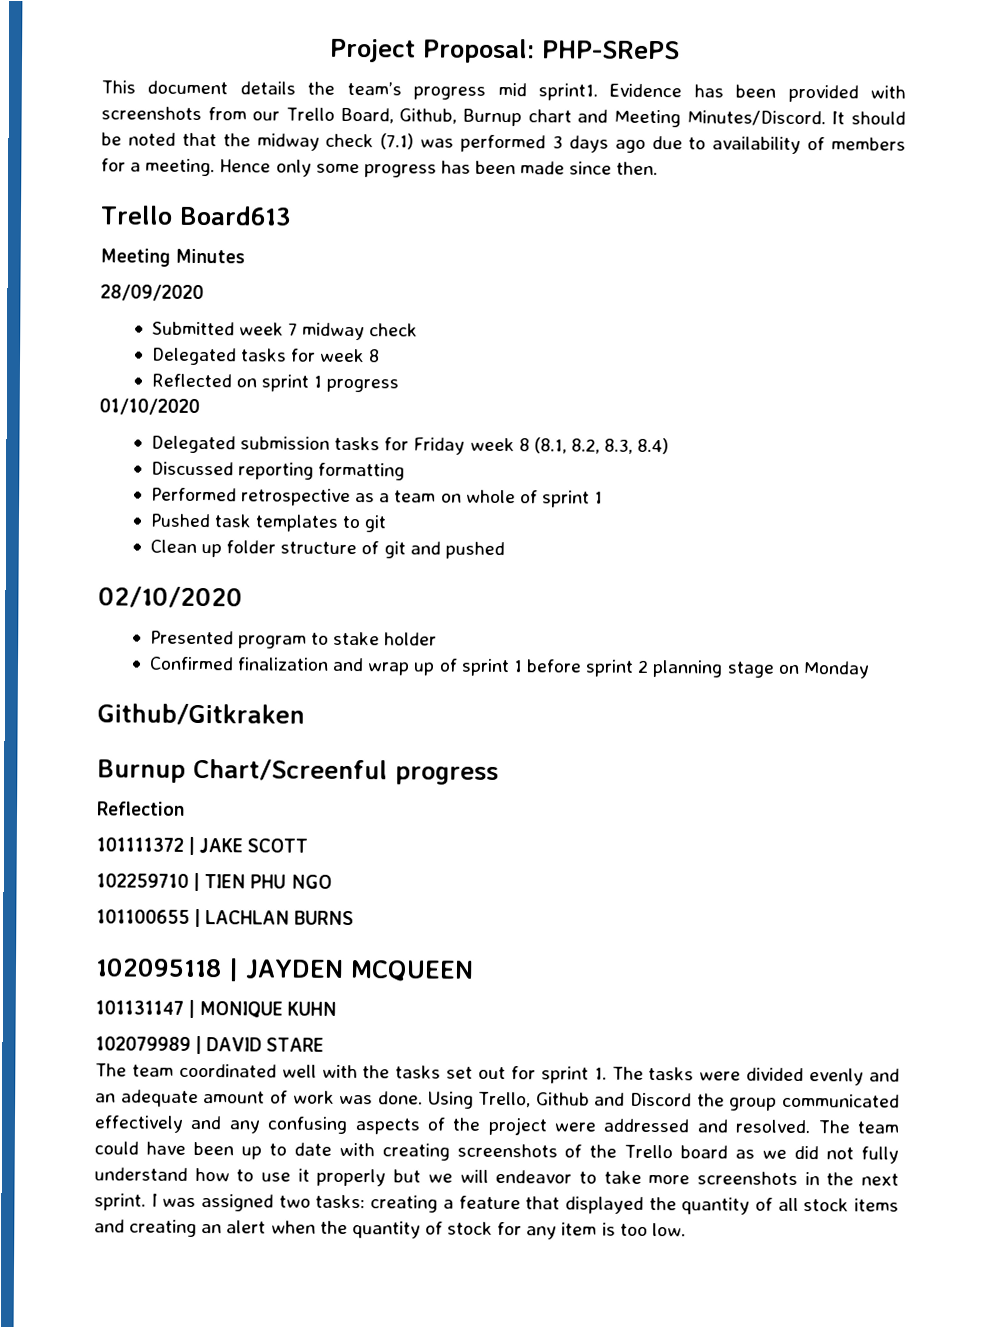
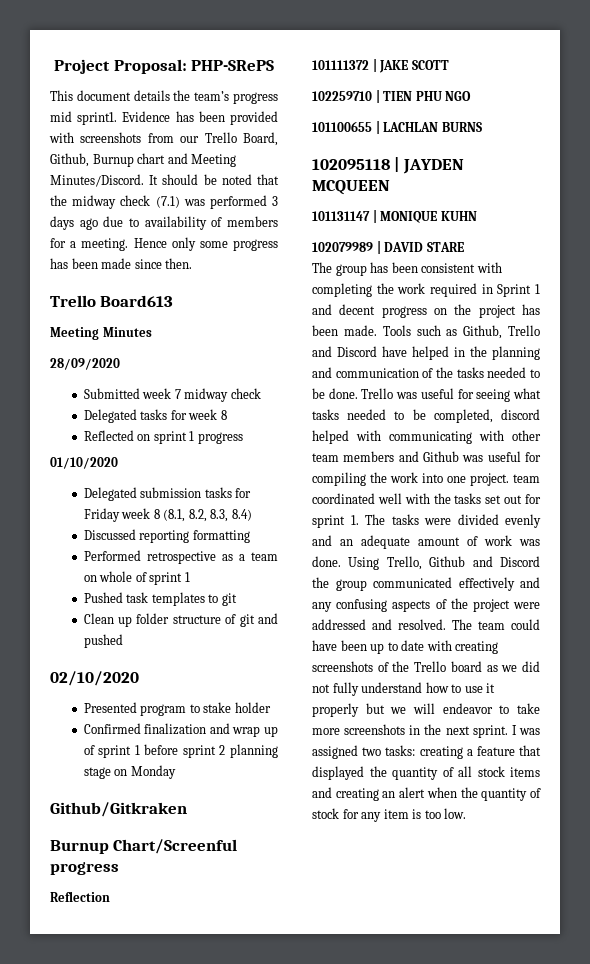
(127, 1070) none -> [335,262,502,276] [312,283,540,297] [312,304,540,318] [312,325,540,339] [312,346,540,360] [312,367,540,378] [312,388,541,402] [312,409,540,423] [312,430,541,444] [312,451,541,462] [312,472,509,486] group has been consistent with completing the work required in Sprint 1 and decent progress on the project has been made. Tools such as Github, Trello and Discord have helped in the planning and communication of the tasks needed to be done. Trello was useful for seeing what tasks needed to be completed, discord helped with communicating with other team members and Github was useful for compiling the work into one project.

